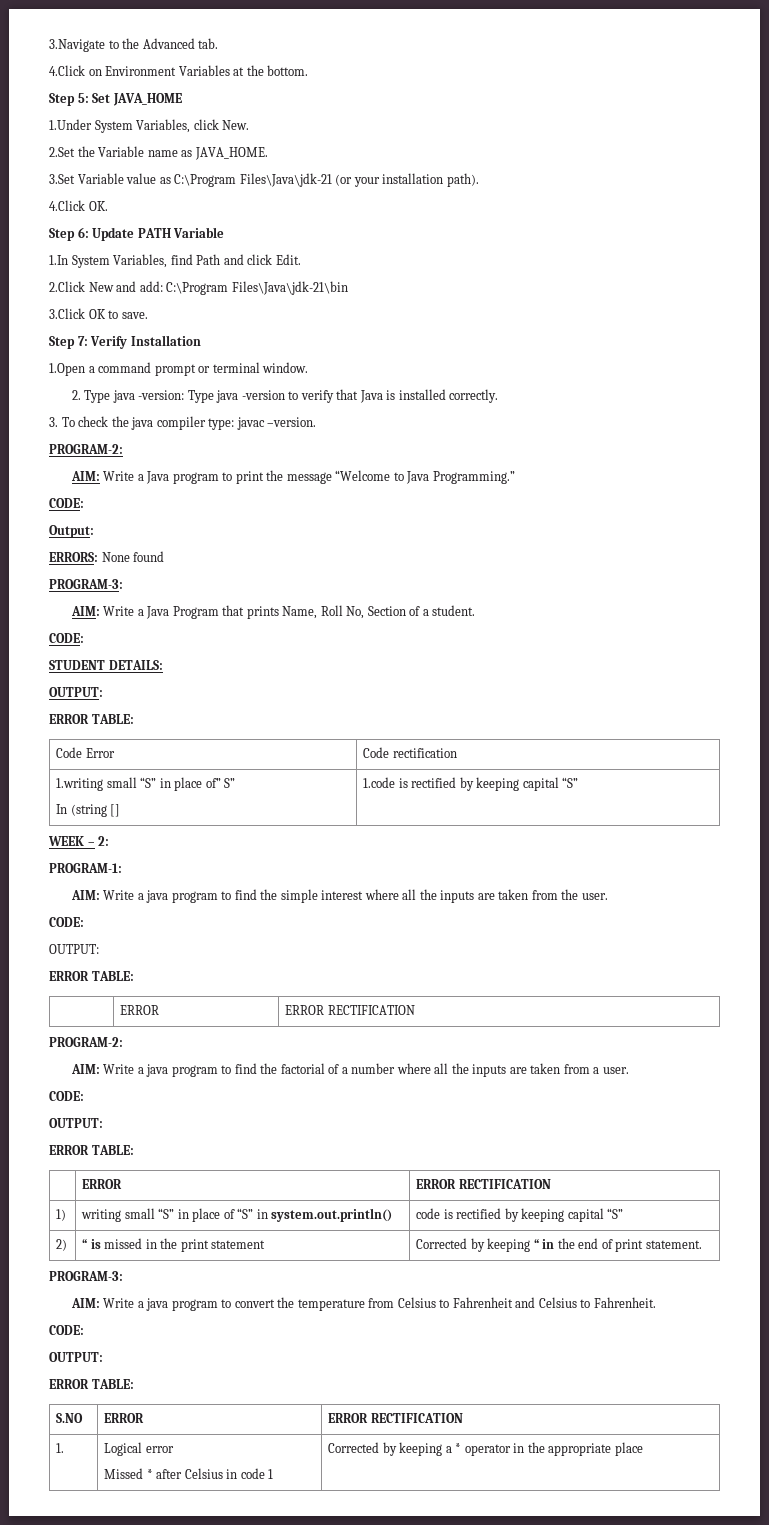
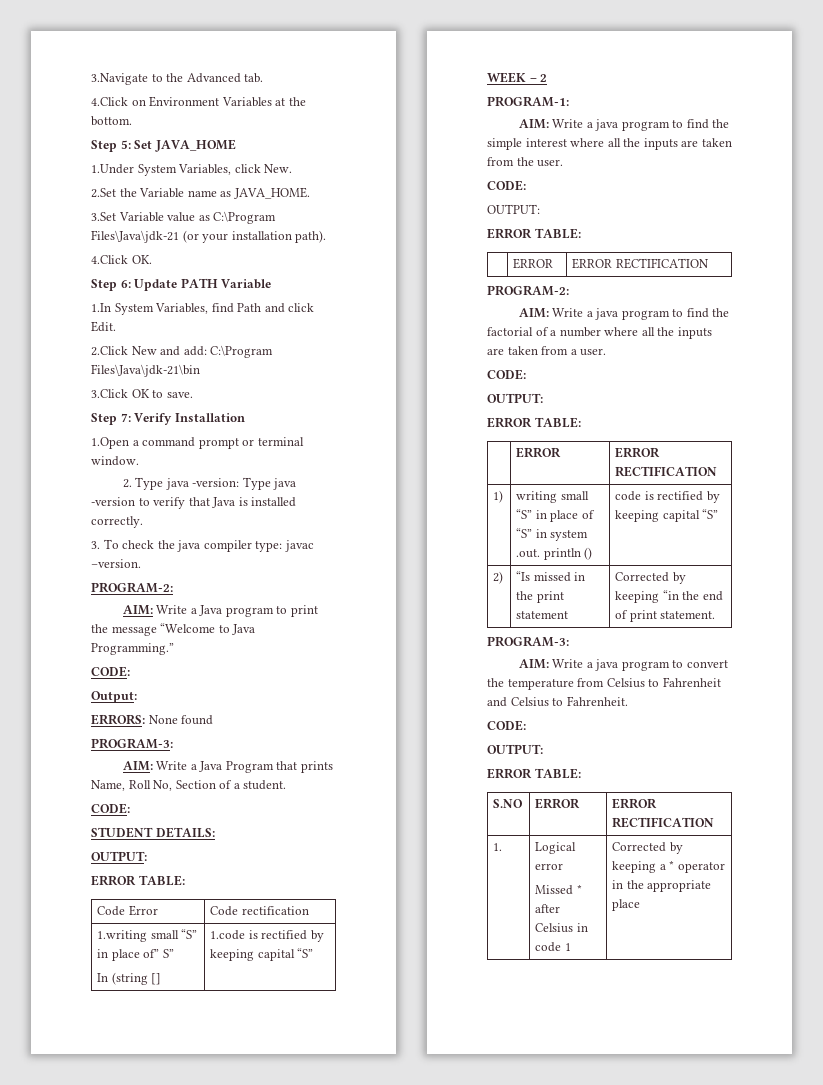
[98,836,110,846] 2: -> [540,74,548,82] 2
[271,1208,393,1222] system.out.println() -> [550,530,589,541] [516,547,593,560] system .out. println ()
[82,1239,101,1249] “ is -> [516,571,531,581] “Is
[533,1239,555,1249] “ in -> [662,590,679,600] “in

